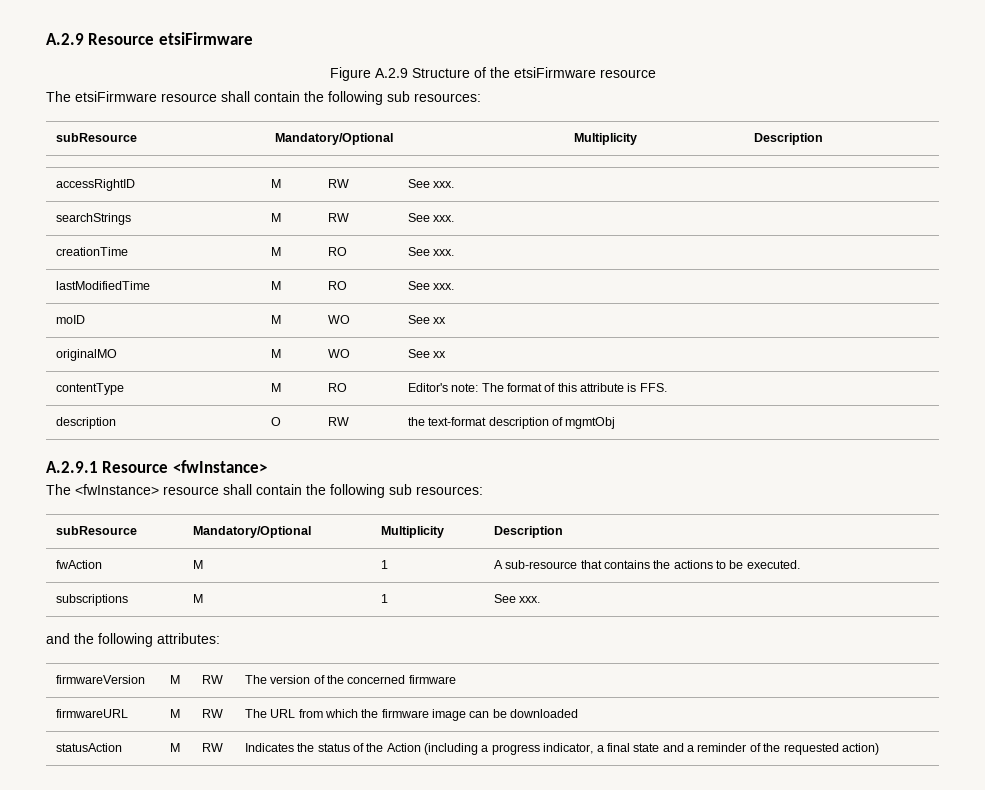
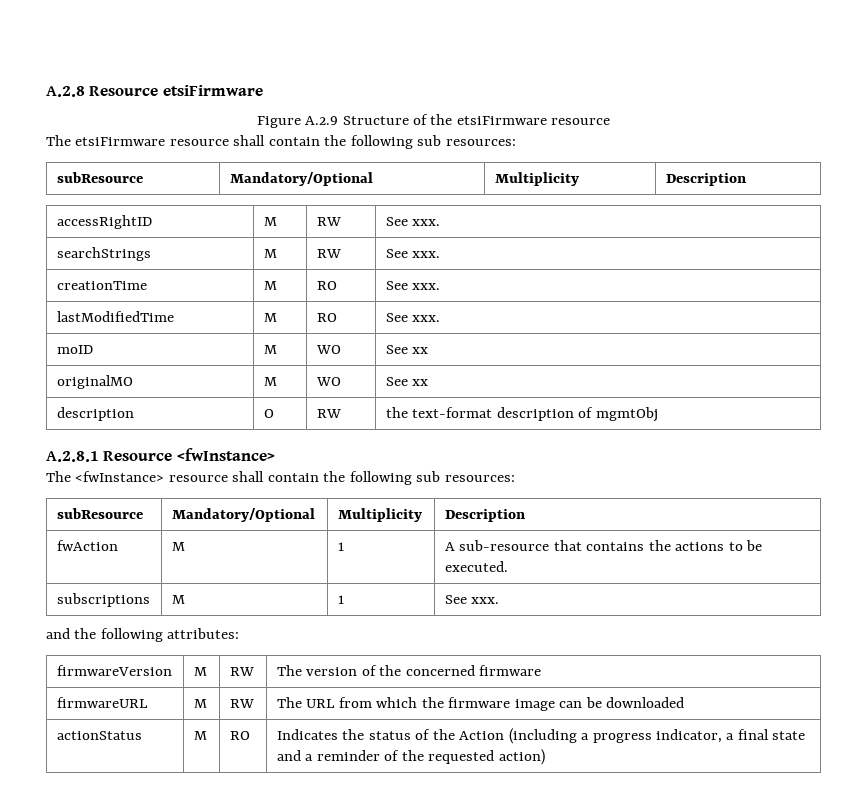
[46,33,84,45] A.2.9 -> [46,86,85,97] A.2.8
[55,383,124,395] [270,383,281,392] [327,383,347,392] [407,383,667,392] // contentType | M | RO | Editor's note: The format of this attribute is FFS. -> (429, 382) none
[46,461,98,473] A.2.9.1 -> [46,451,99,462] A.2.8.1
[55,743,122,752] [169,743,180,752] [201,743,223,752] statusAction | M | RW -> [56,731,142,740] [193,731,207,740] [229,731,250,740] actionStatus | M | RO

